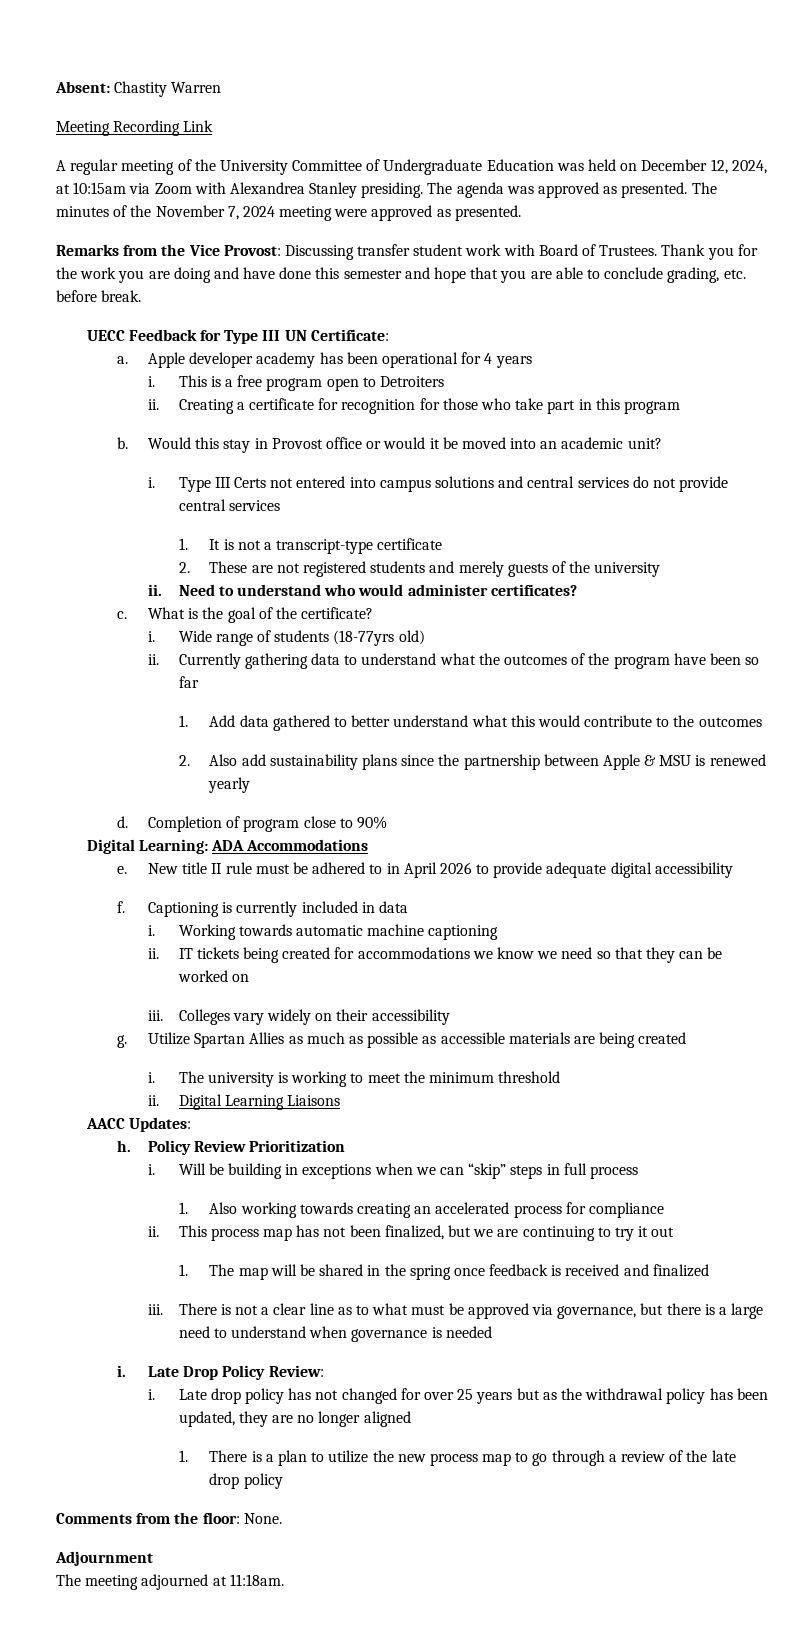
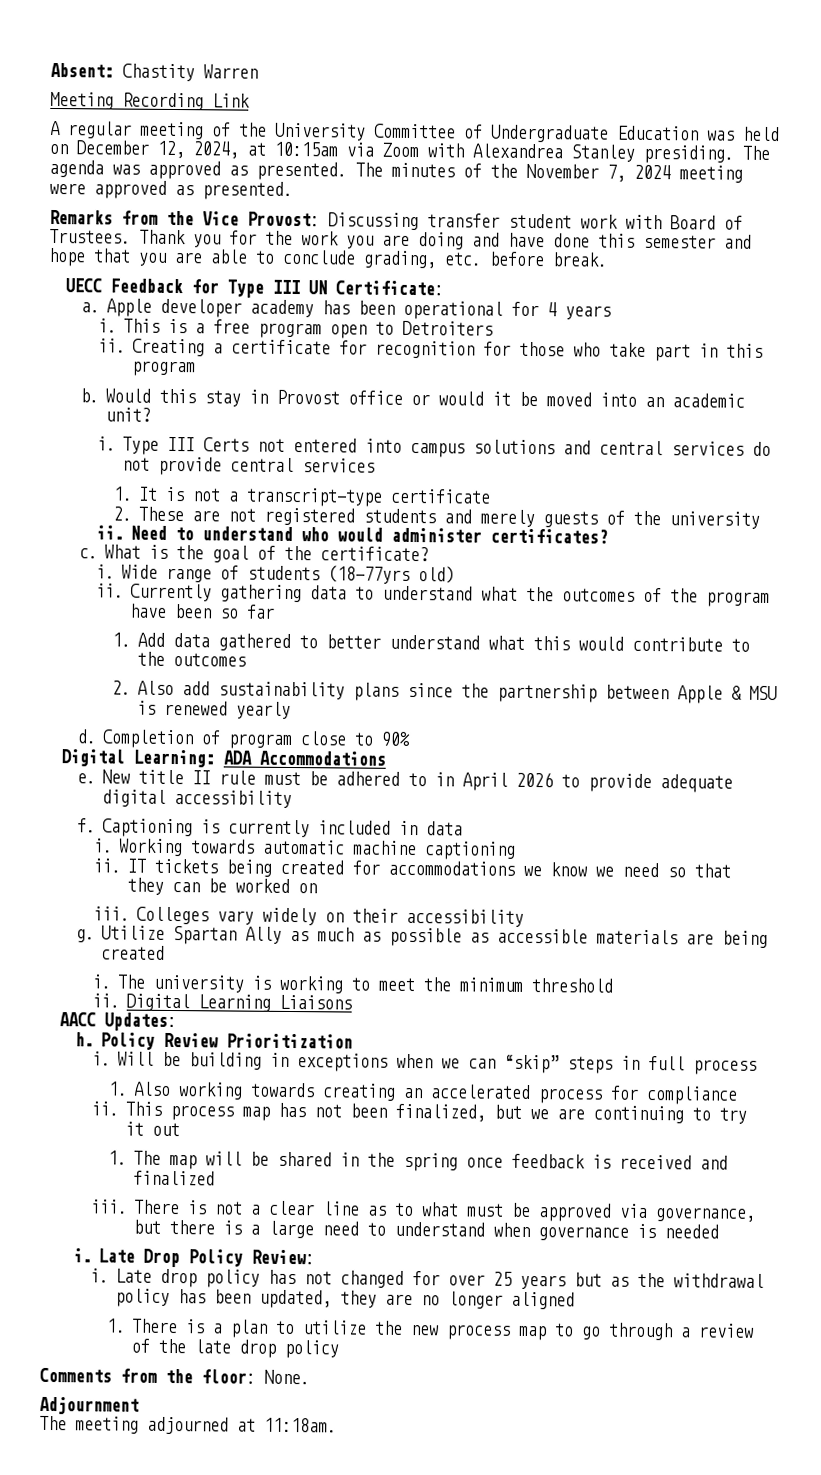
[249,1032,285,1044] Allies -> [245,926,283,944] Ally

